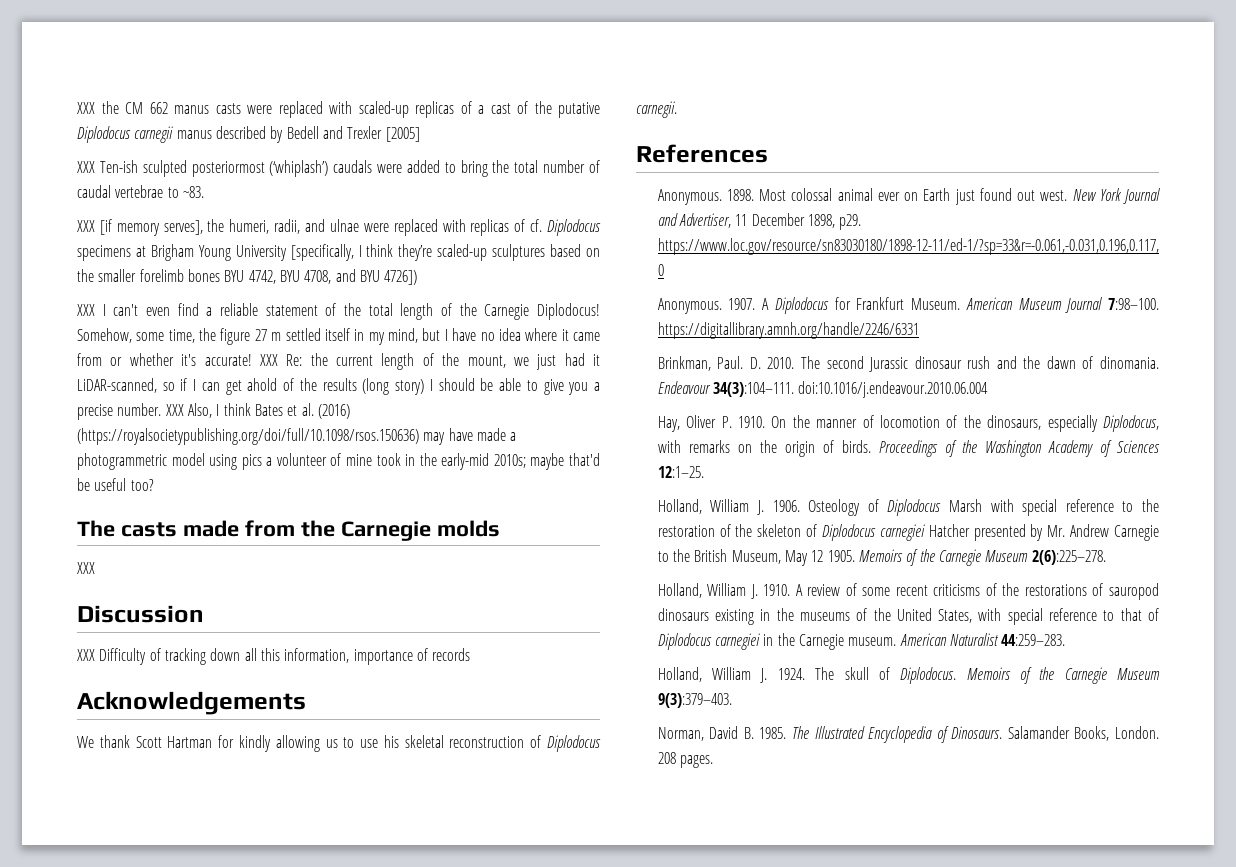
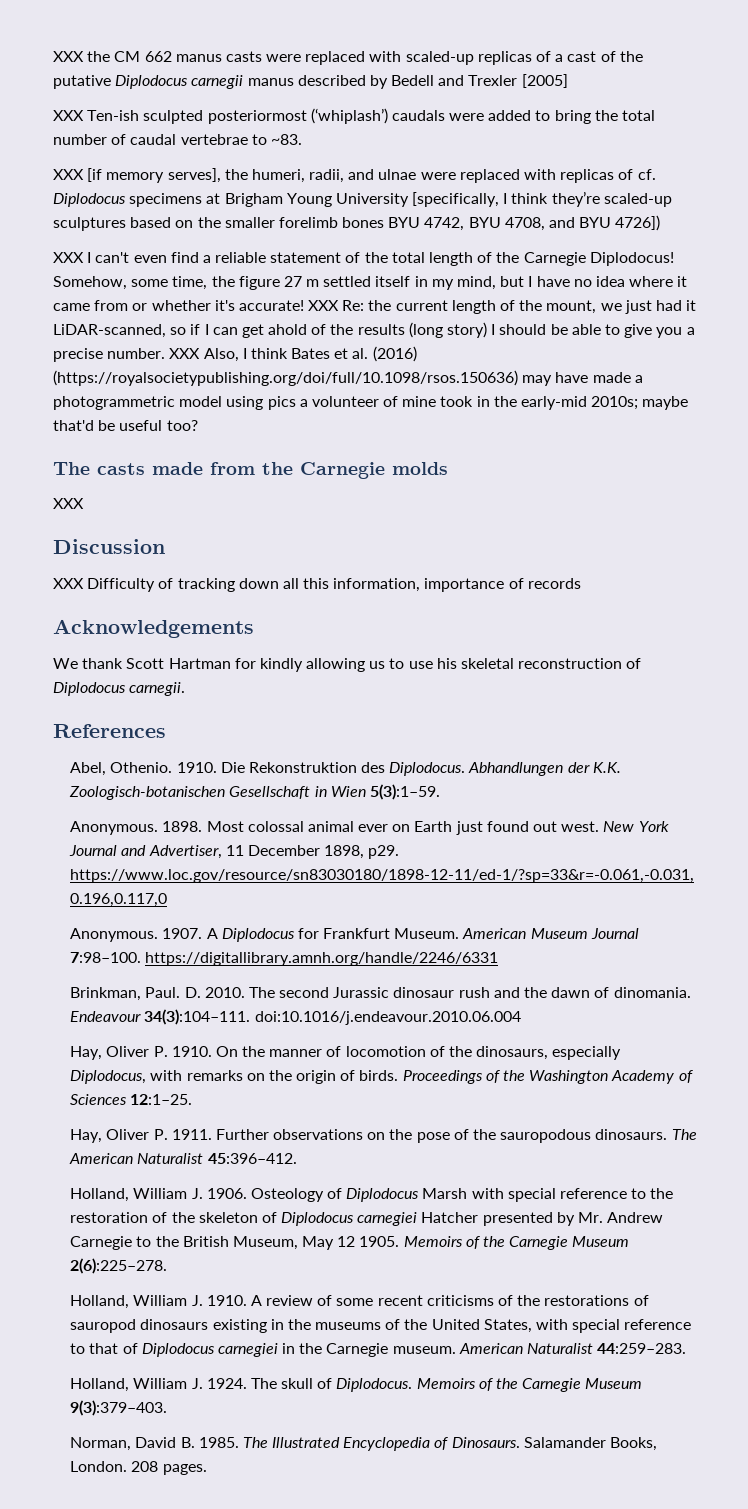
(768, 153) none -> [70,762,621,776] [69,784,440,800] // Abel, Othenio. 1910. Die Rekonstruktion des Diplodocus. Abhandlungen der K.K. Zoologisch-botanischen Gesellschaft in Wien 5(3):1–59.
(704, 472) none -> [70,1129,697,1143] [69,1153,297,1164] // Hay, Oliver P. 1911. Further observations on the pose of the sauropodous dinosaurs. The American Naturalist 45:396–412.

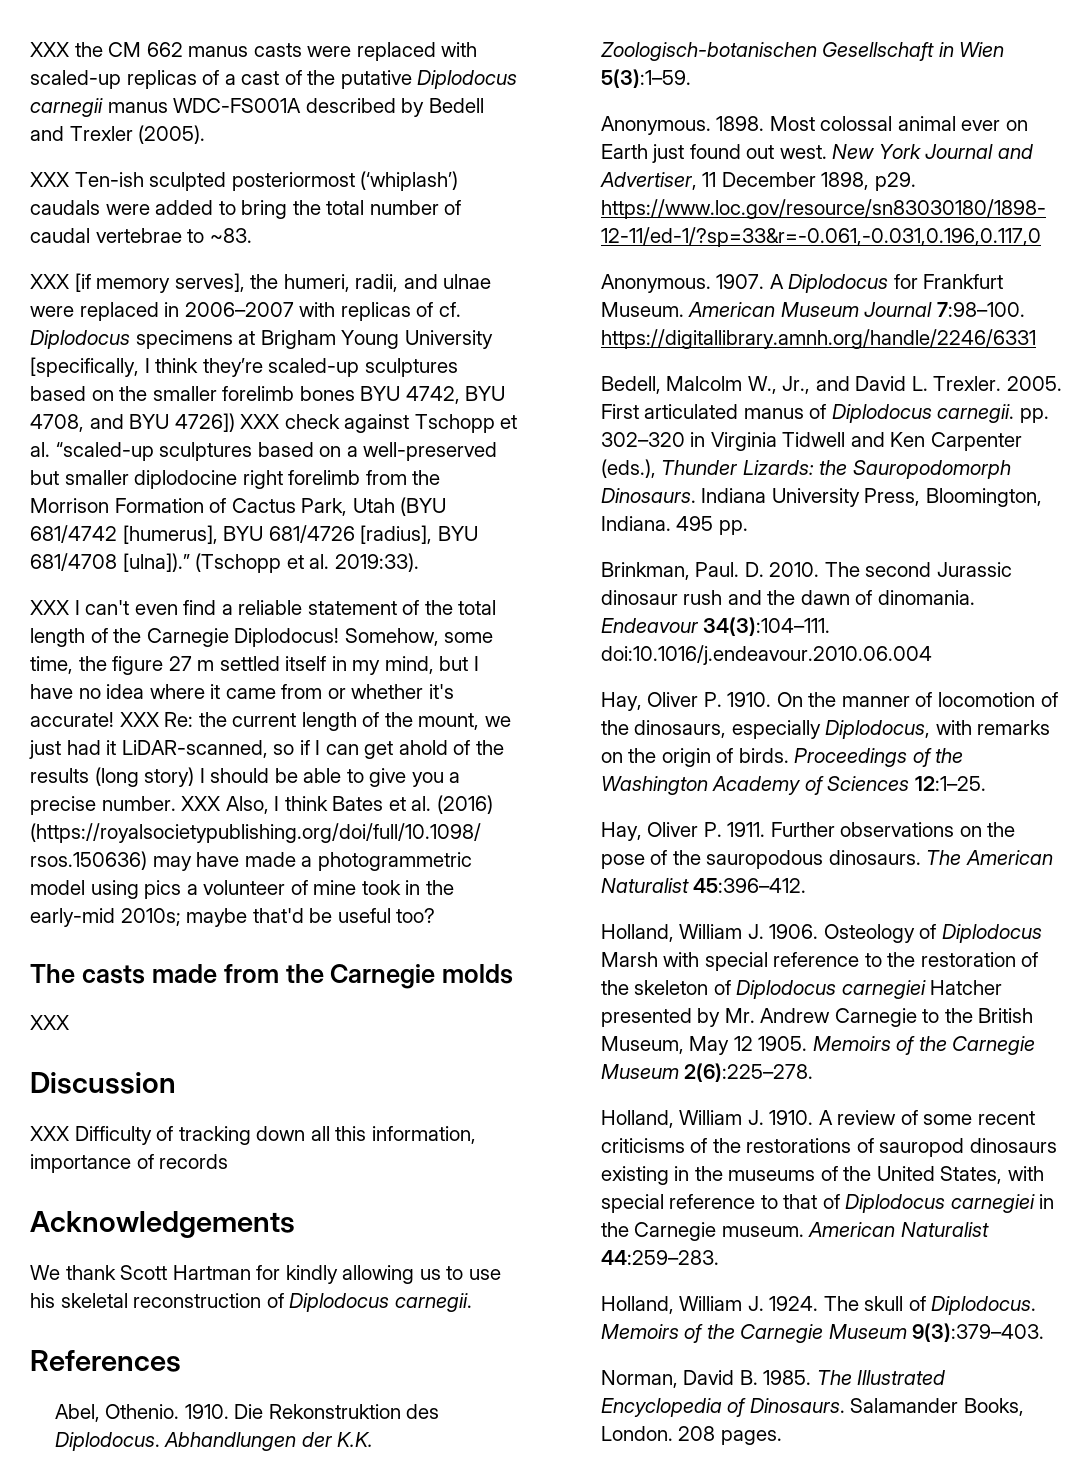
(294, 82) none -> [173,98,302,113] WDC-FS001A
[521,74,568,88] [2005] -> [138,125,206,144] (2005).
(520, 176) none -> [164,302,294,317] in 2006–2007
(661, 223) none -> [240,414,518,433] [30,442,498,461] [30,470,441,489] [30,497,447,516] [30,525,478,544] [30,553,419,573] XXX check against Tschopp et al. “scaled-up sculptures based on a well-preserved but smaller diplodocine right forelimb from the Morrison Formation of Cactus Park, Utah (BYU 681/4742 [humerus], BYU 681/4726 [radius], BYU 681/4708 [ulna]).” (Tschopp et al. 2019:33).
(499, 959) none -> [600,376,1062,394] [600,404,1049,423] [600,432,1022,451] [600,459,1011,479] [600,488,1042,507] [600,516,748,535] // Bedell, Malcolm W., Jr., and David L. Trexler. 2005. First articulated manus of Diplodocus carnegii. pp. 302–320 in Virginia Tidwell and Ken Carpenter (eds.), Thunder Lizards: the Sauropodomorph Dinosaurs. Indiana University Press, Bloomington, Indiana. 495 pp.

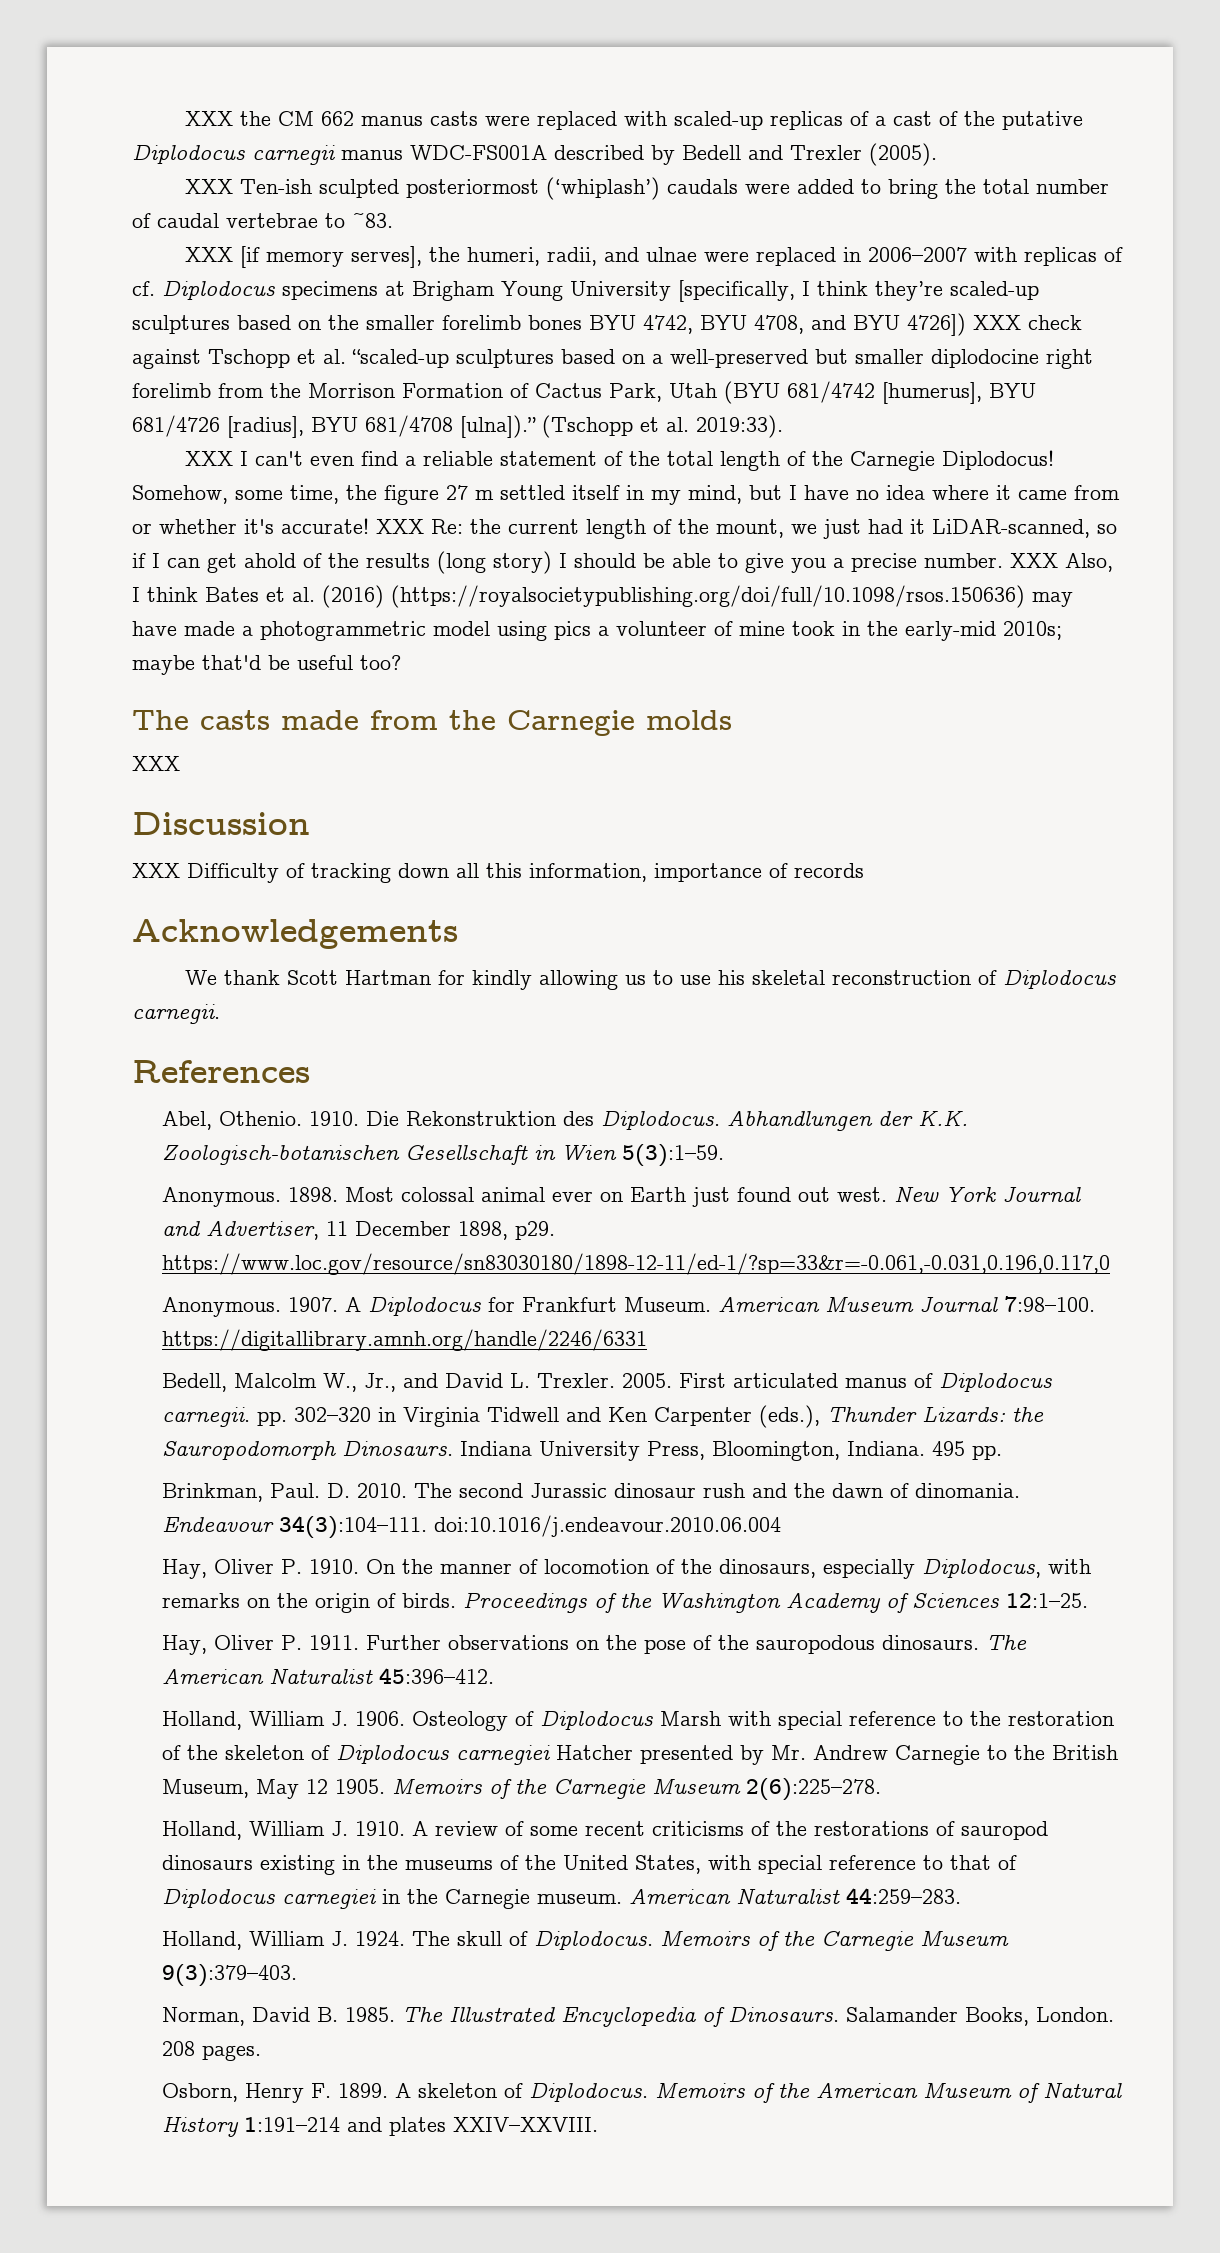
(782, 1437) none -> [161,2082,1122,2103] [161,2116,598,2137] // Osborn, Henry F. 1899. A skeleton of Diplodocus. Memoirs of the American Museum of Natural History 1:191–214 and plates XXIV–XXVIII.

